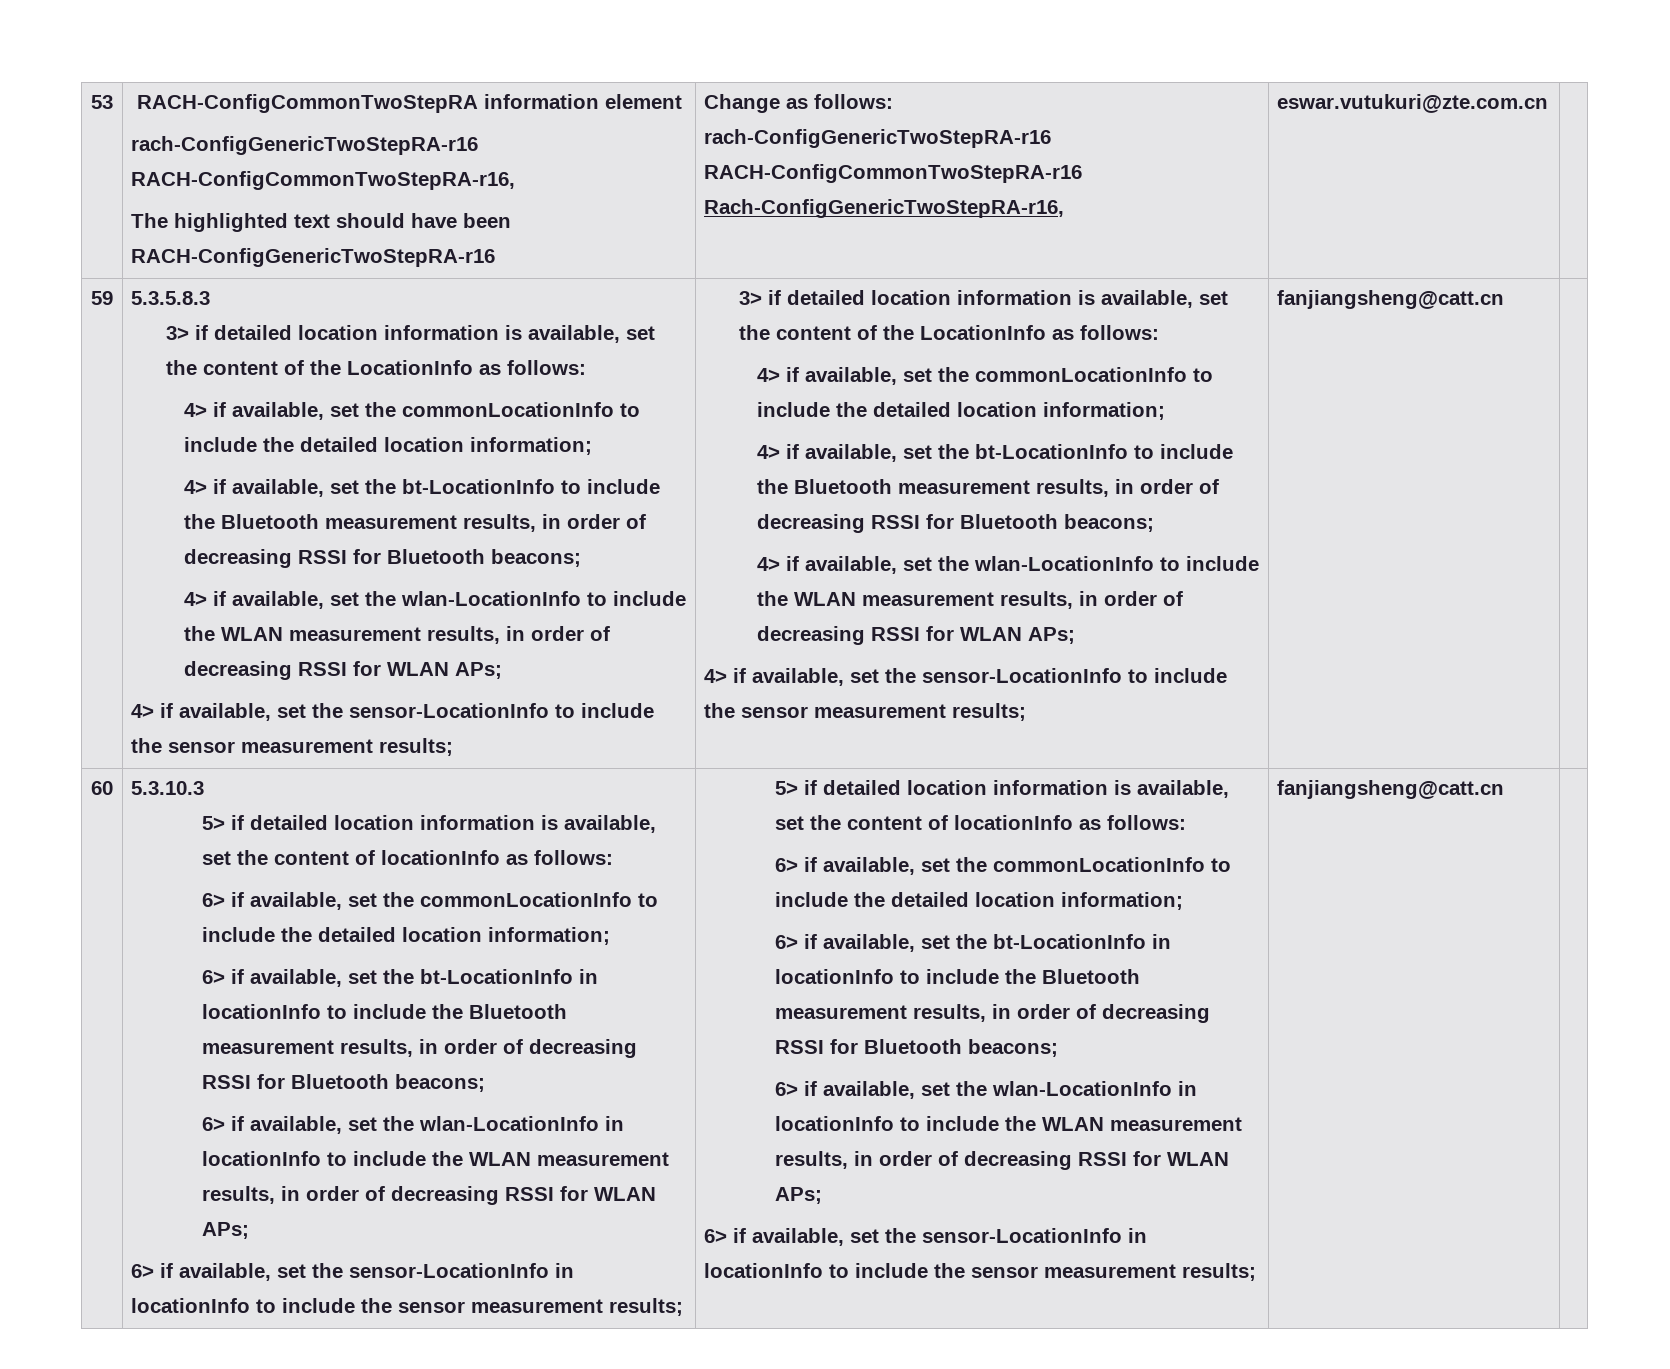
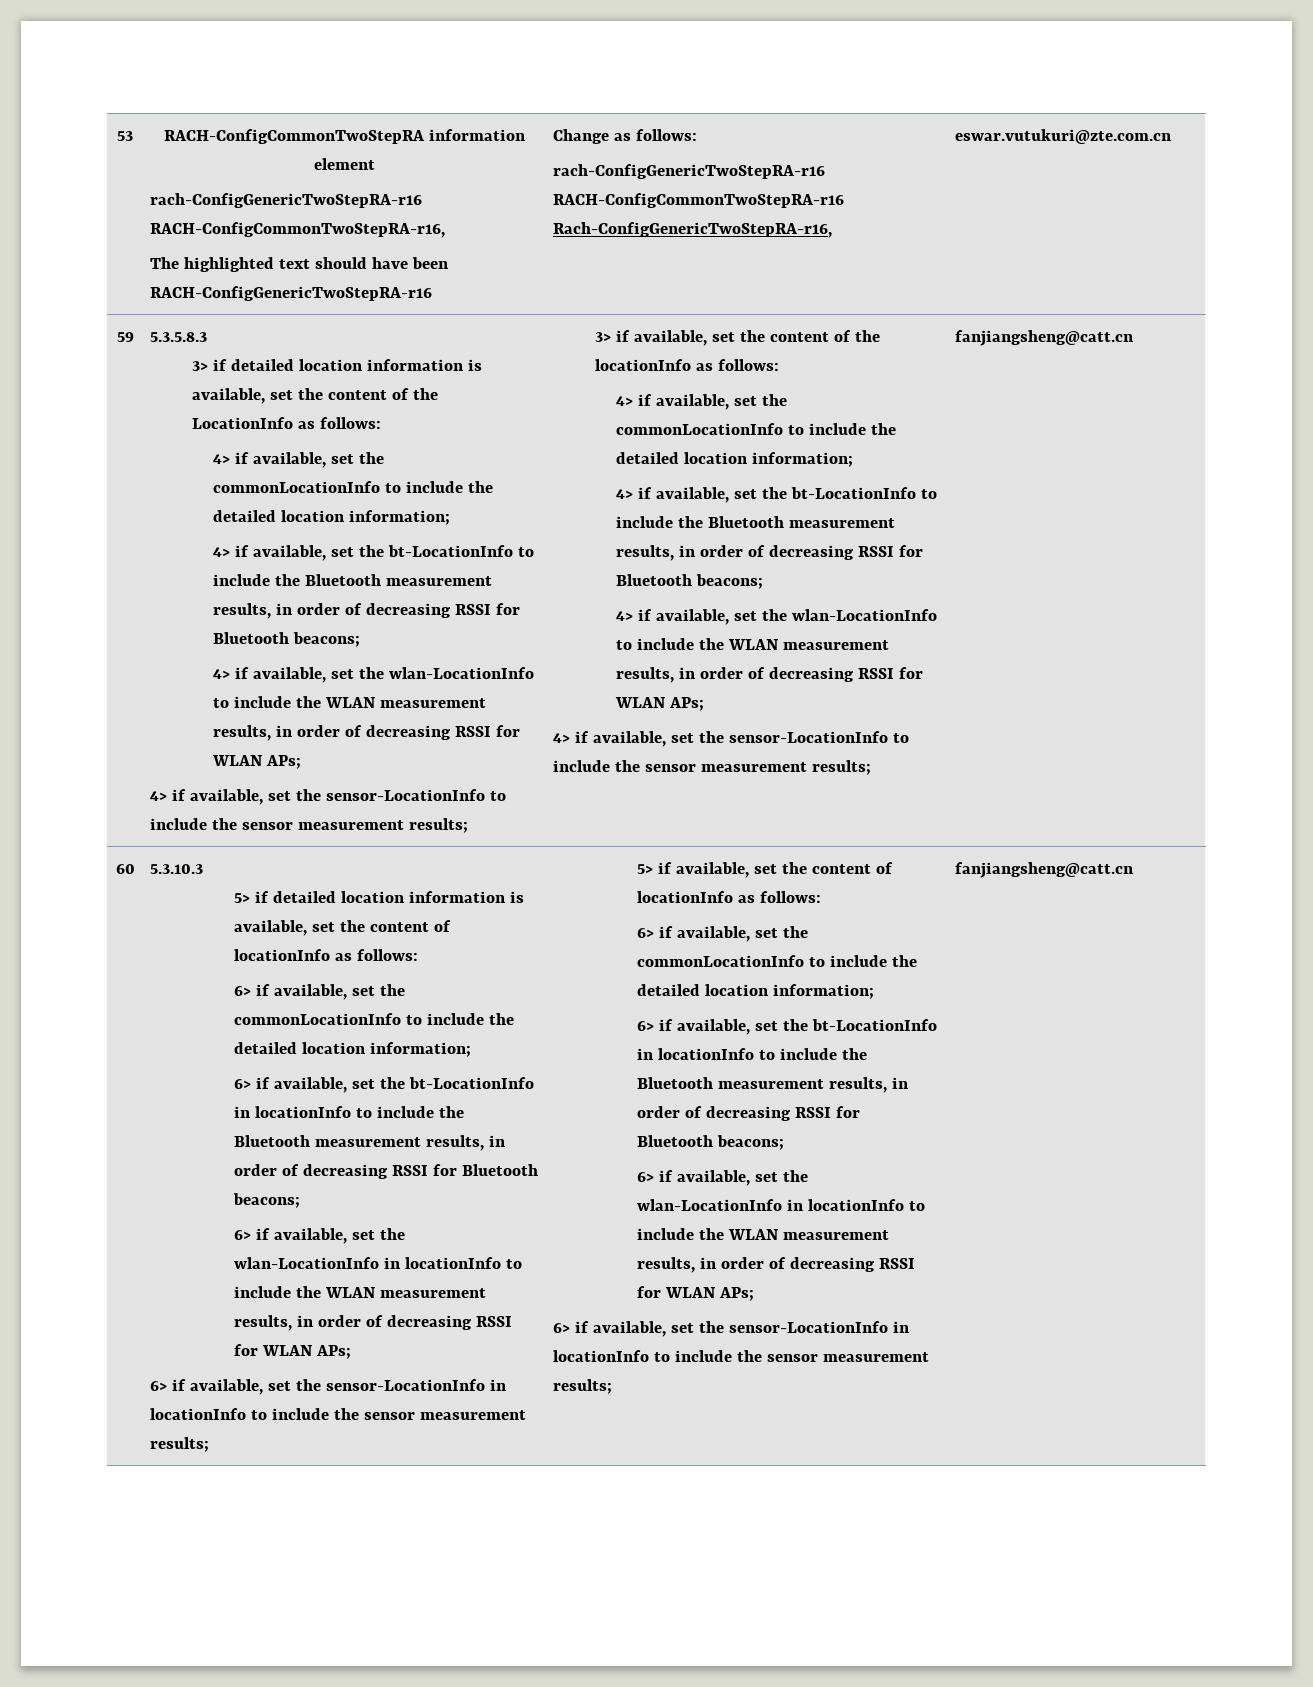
[787,290,1229,308] [739,325,1047,340] detailed location information is available, set the content of the LocationInfo -> [633,330,880,346] [594,359,691,371] available, set the content of the locationInfo
[822,780,1131,795] detailed location information is -> (672, 868) none

